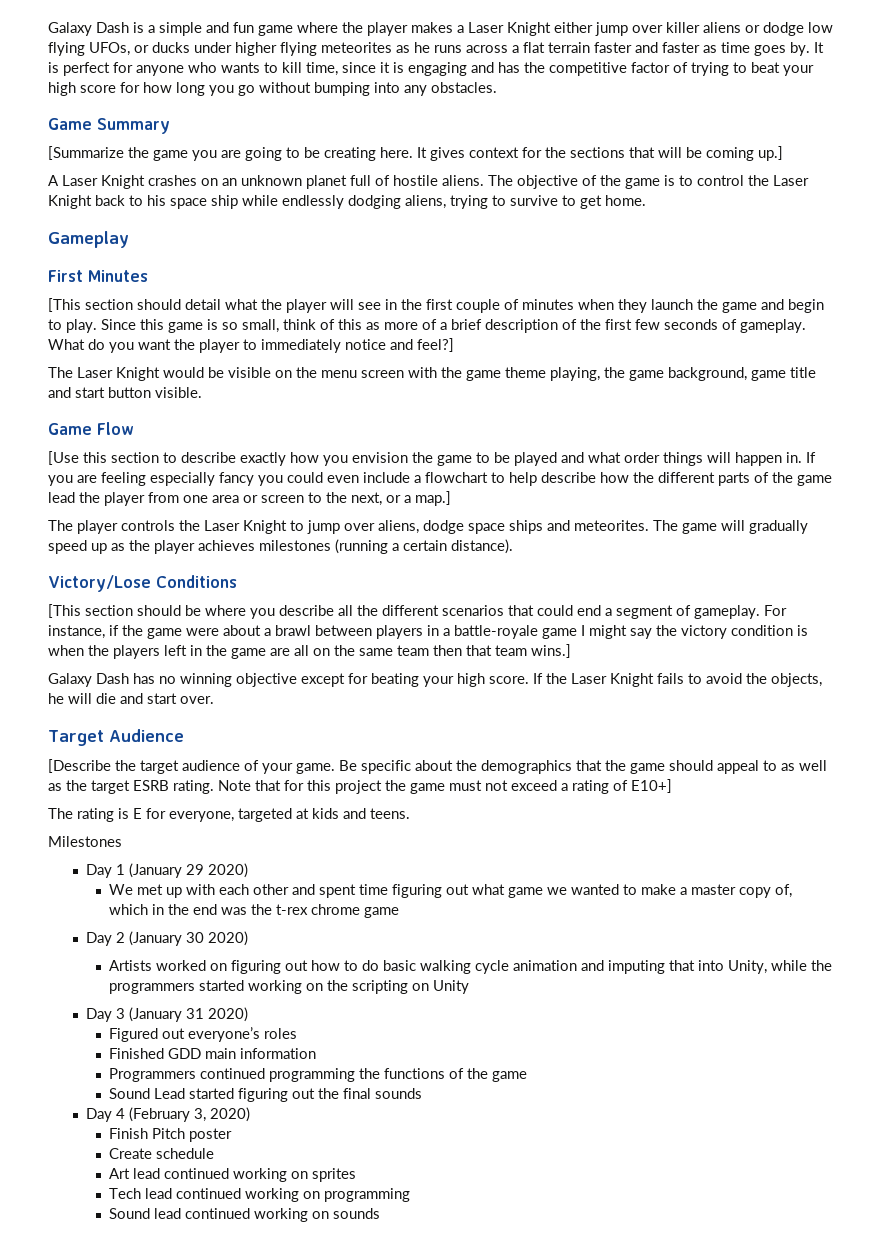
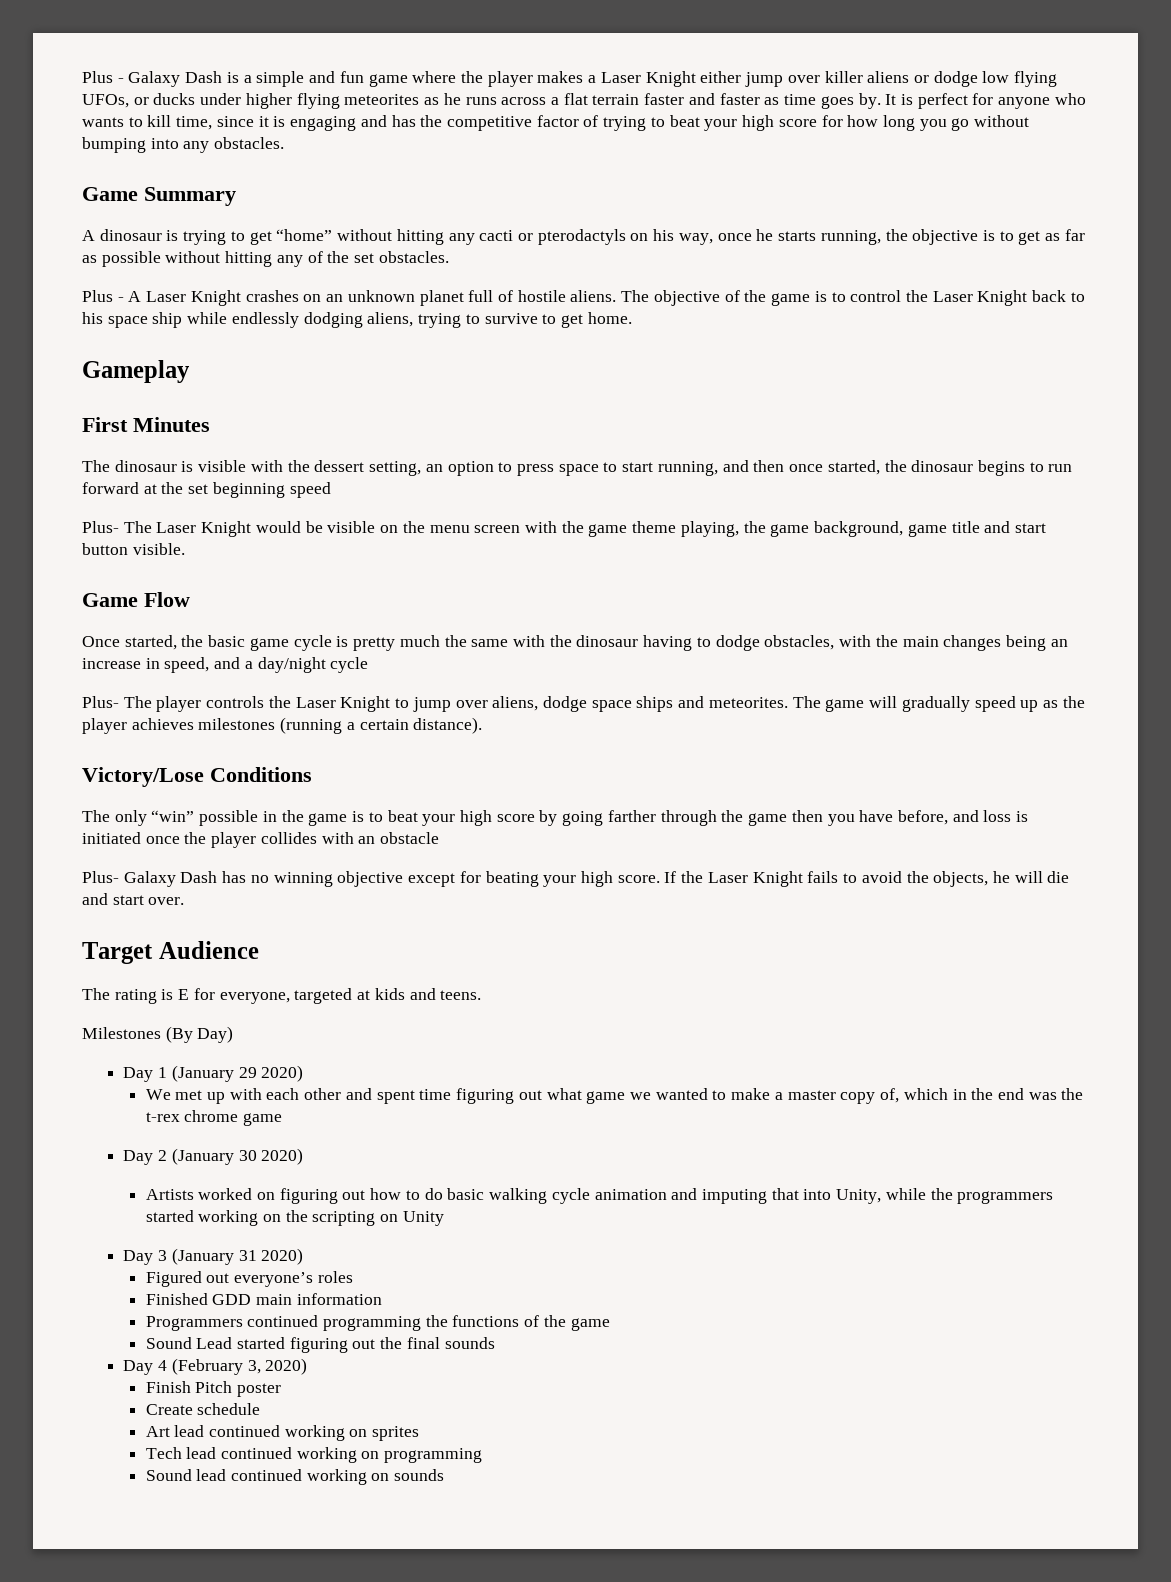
(48, 29) none -> [82,71,124,83] Plus -
[48,146,783,161] [Summarize the game you are going to be creating here. It gives context for the sections that will be coming up.] // -> [82,229,1085,245] [82,251,449,267] [82,290,124,302] A dinosaur is trying to get “home” without hitting any cacti or pterodactyls on his way, once he starts running, the objective is to get as far as possible without hitting any of the set obstacles. // Plus -
[48,298,824,313] [48,319,806,333] [48,338,454,353] [This section should detail what the player will see in the first couple of minutes when they launch the game and begin to play. Since this game is so small, think of this as more of a brief description of the first few seconds of gameplay. What do you want the player to immediately notice and feel?] // -> [82,460,1073,476] [82,482,331,498] [82,521,119,533] The dinosaur is visible with the dessert setting, an option to press space to start running, and then once started, the dinosaur begins to run forward at the set beginning speed // Plus-
[48,451,816,466] [48,472,832,486] [48,491,451,506] [Use this section to describe exactly how you envision the game to be played and what order things will happen in. If you are feeling especially fancy you could even include a flowchart to help describe how the different parts of the game lead the player from one area or screen to the next, or a map.] // -> [82,635,1068,651] [82,657,369,673] [82,696,119,708] Once started, the basic game cycle is pretty much the same with the dinosaur having to dodge obstacles, with the main changes being an increase in speed, and a day/night cycle // Plus-
[48,604,787,619] [48,625,808,639] [48,644,571,659] [This section should be where you describe all the different scenarios that could end a segment of gameplay. For instance, if the game were about a brawl between players in a battle-royale game I might say the victory condition is when the players left in the game are all on the same team then that team wins.] // -> [82,810,1029,826] [82,832,440,848] [82,871,119,883] The only “win” possible in the game is to beat your high score by going farther through the game then you have before, and loss is initiated once the player collides with an obstacle // Plus-
[48,759,827,774] [48,779,672,794] // [Describe the target audience of your game. Be specific about the demographics that the game should appeal to as well as the target ESRB rating. Note that for this project the game must not exceed a rating of E10+] -> (259, 950) none
(122, 841) none -> [165,1026,234,1043] (By Day)

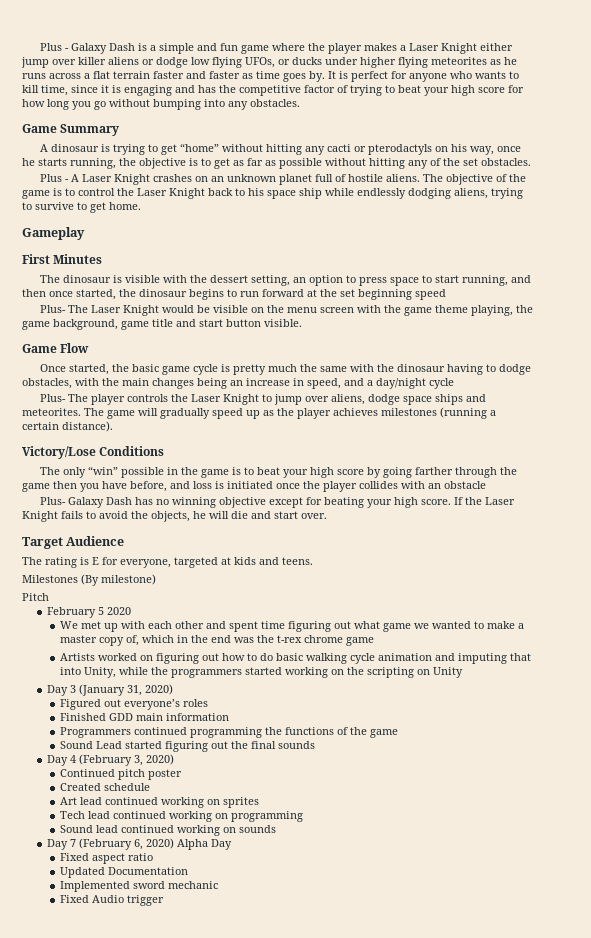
[197,1026,234,1043] [123,1065,304,1082] Day) // Day 1 (January 29 2020) -> [101,574,156,585] [22,593,49,601] [47,607,132,618] milestone) // Pitch // February 5 2020
[123,1148,304,1165] // Day 2 (January 30 2020) -> (375, 641) none
[238,1250,257,1261] 31 -> [127,685,143,696] 31,
[145,1381,233,1393] Finish Pitch -> [60,769,146,780] Continued pitch
[145,1404,193,1415] Create -> [60,783,102,791] Created
(445, 1475) none -> [47,838,233,850] [60,853,154,864] [60,867,189,878] [60,881,219,892] [60,895,165,906] // Day 7 (February 6, 2020) Alpha Day // Fixed aspect ratio // Updated Documentation // Implemented sword mechanic // Fixed Audio trigger

